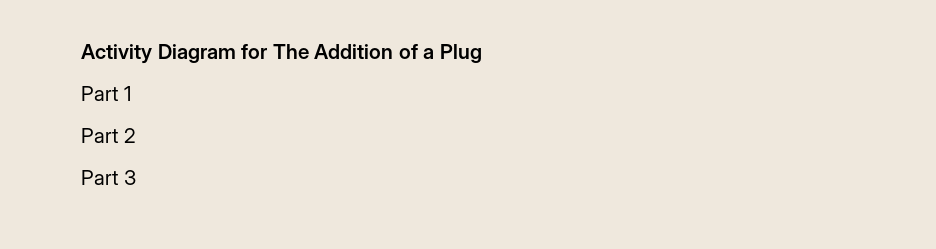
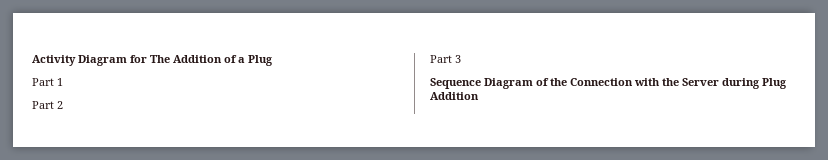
(136, 177) none -> [430,78,787,89] [430,92,479,100] // Sequence Diagram of the Connection with the Server during Plug Addition

